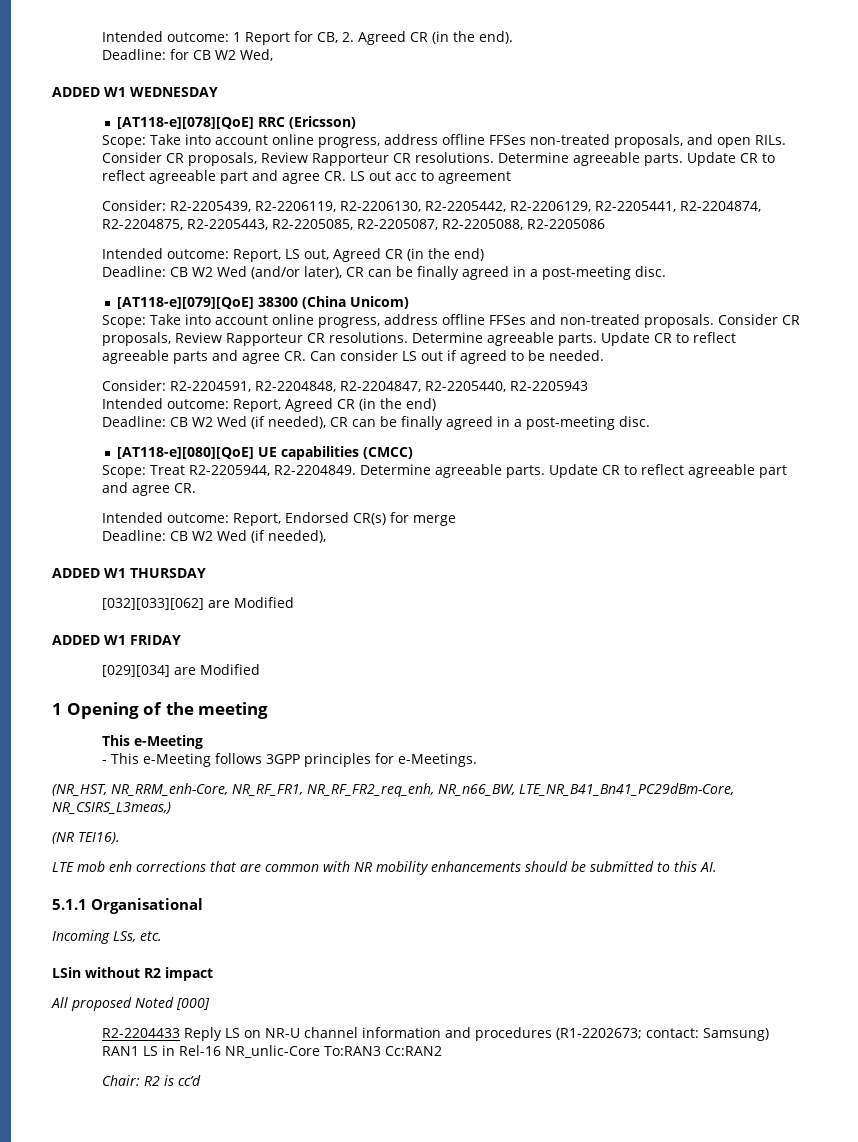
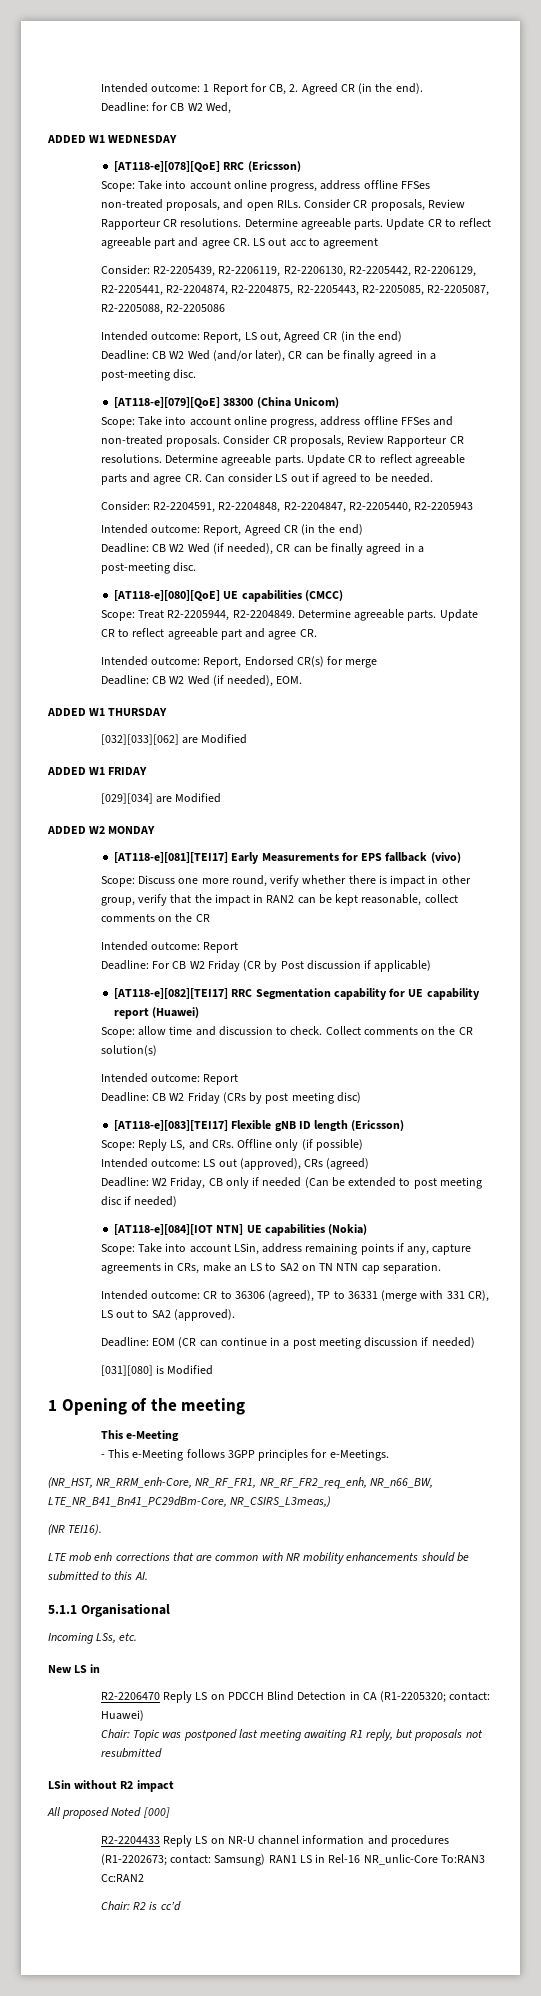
(327, 536) none -> [276,676,303,684] EOM.
(261, 669) none -> [47,826,156,834] [114,852,461,864] [101,875,471,887] [101,894,458,906] [101,913,210,922] [101,941,239,953] [101,960,432,972] [114,988,480,1000] [114,1007,200,1019] [101,1026,473,1038] [101,1045,158,1056] [101,1073,239,1085] [101,1092,361,1104] [114,1120,405,1132] [101,1139,363,1151] [101,1158,370,1170] [101,1177,482,1189] [101,1196,178,1207] [114,1224,368,1236] [101,1243,472,1255] [101,1262,441,1274] [101,1290,489,1302] [101,1309,235,1321] [101,1337,475,1349] [101,1365,214,1376] // ADDED W2 MONDAY // [AT118-e][081][TEI17] Early Measurements for EPS fallback (vivo) // Scope: Discuss one more round, verify whether there is impact in other group, verify that the impact in RAN2 can be kept reasonable, collect comments on the CR // Intended outcome: Report // Deadline: For CB W2 Friday (CR by Post discussion if applicable) // [AT118-e][082][TEI17] RRC Segmentation capability for UE capability report (Huawei) // Scope: allow time and discussion to check. Collect comments on the CR solution(s) // Intended outcome: Report // Deadline: CB W2 Friday (CRs by post meeting disc) // [AT118-e][083][TEI17] Flexible gNB ID length (Ericsson) // Scope: Reply LS, and CRs. Offline only (if possible) // Intended outcome: LS out (approved), CRs (agreed) // Deadline: W2 Friday, CB only if needed (Can be extended to post meeting disc if needed) // [AT118-e][084][IOT NTN] UE capabilities (Nokia) // Scope: Take into account LSin, address remaining points if any, capture agreements in CRs, make an LS to SA2 on TN NTN cap separation. // Intended outcome: CR to 36306 (agreed), TP to 36331 (merge with 331 CR), LS out to SA2 (approved). // Deadline: EOM (CR can continue in a post meeting discussion if needed) // [031][080] is Modified
(162, 936) none -> [48,1664,101,1673] [101,1691,491,1703] [101,1710,145,1721] [101,1729,483,1741] [101,1748,163,1758] // New LS in // R2-2206470 Reply LS on PDCCH Blind Detection in CA (R1-2205320; contact: Huawei) // Chair: Topic was postponed last meeting awaiting R1 reply, but proposals not resubmitted

